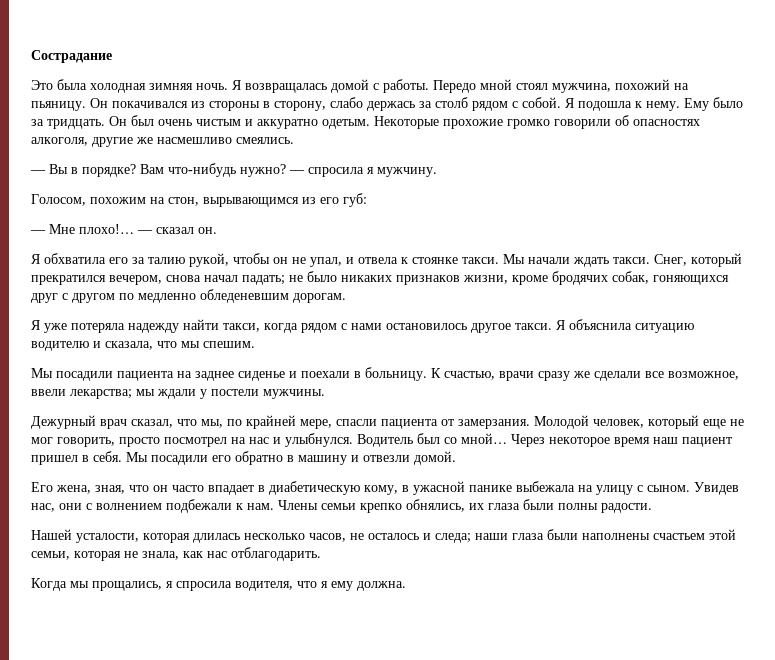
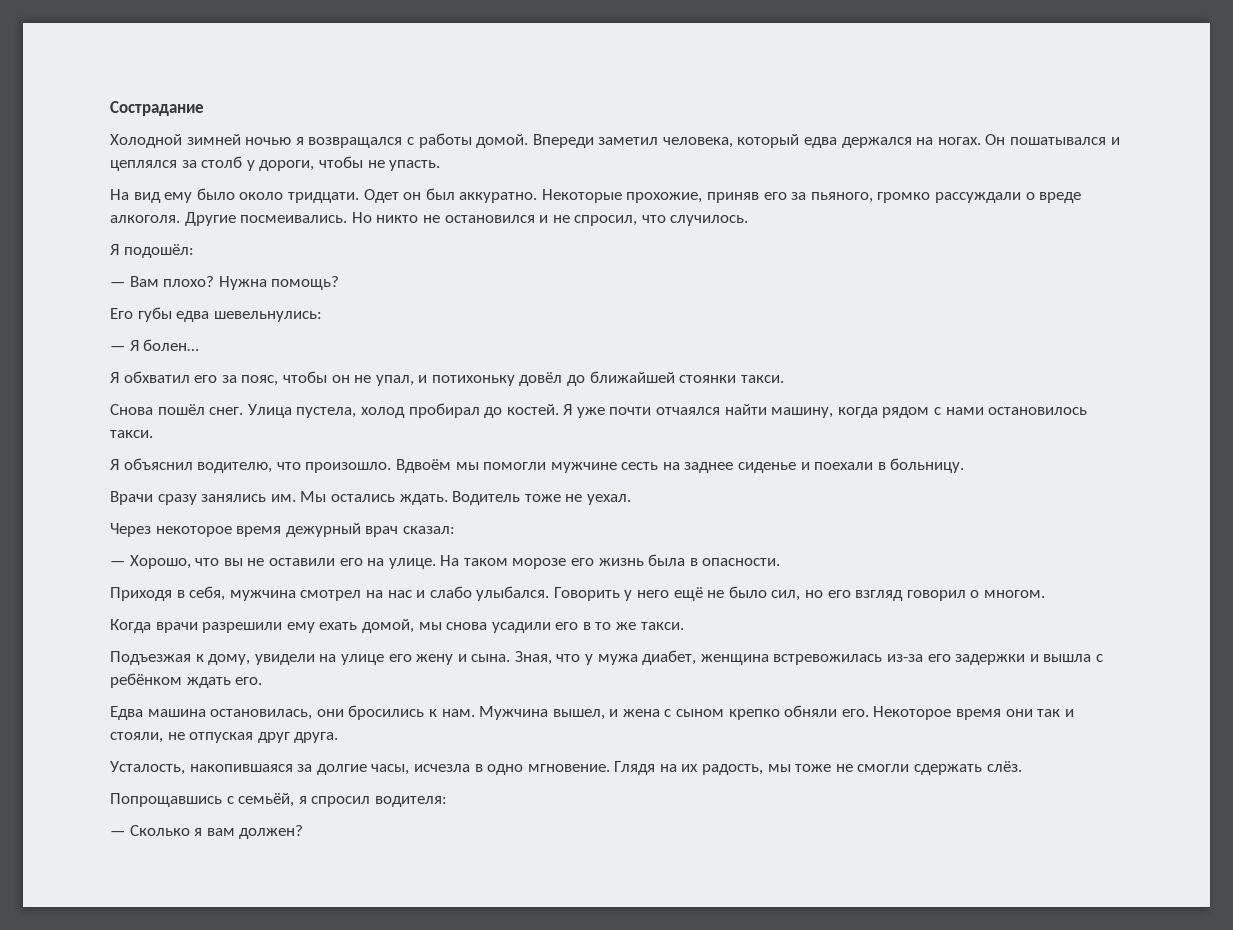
[31,79,689,93] [31,97,743,111] [31,115,700,129] [31,137,294,147] [30,163,437,177] [31,193,367,207] [30,224,217,234] [31,253,229,267] Это была холодная зимняя ночь. Я возвращалась домой с работы. Передо мной стоял мужчина, похожий на пьяницу. Он покачивался из стороны в сторону, слабо держась за столб рядом с собой. Я подошла к нему. Ему было за тридцать. Он был очень чистым и аккуратно одетым. Некоторые прохожие громко говорили об опасностях алкоголя, другие же насмешливо смеялись. // — Вы в порядке? Вам что-нибудь нужно? — спросила я мужчину. // Голосом, похожим на стон, вырывающимся из его губ: // — Мне плохо!… — сказал он. // Я обхватила его за талию рукой, -> [110,133,1120,148] [110,156,441,171] [110,188,1082,203] [110,212,749,226] [110,244,194,258] [110,276,340,290] [110,307,322,322] [110,339,200,351] [110,371,279,386] Холодной зимней ночью я возвращался с работы домой. Впереди заметил человека, который едва держался на ногах. Он пошатывался и цеплялся за столб у дороги, чтобы не упасть. // На вид ему было около тридцати. Одет он был аккуратно. Некоторые прохожие, приняв его за пьяного, громко рассуждали о вреде алкоголя. Другие посмеивались. Но никто не остановился и не спросил, что случилось. // Я подошёл: // — Вам плохо? Нужна помощь? // Его губы едва шевельнулись: // — Я болен… // Я обхватил его за пояс,
[358,253,742,267] [31,271,729,285] [31,289,346,303] [31,319,260,333] отвела к стоянке такси. Мы начали ждать такси. Снег, который прекратился вечером, снова начал падать; не было никаких признаков жизни, кроме бродячих собак, гоняющихся друг с другом по медленно обледеневшим дорогам. // Я уже потеряла надежду найти такси, -> [431,371,784,386] [110,403,834,418] потихоньку довёл до ближайшей стоянки такси. // Снова пошёл снег. Улица пустела, холод пробирал до костей. Я уже почти отчаялся найти машину,
[471,319,694,333] [31,341,255,351] [31,368,174,381] другое такси. Я объяснила ситуацию водителю и сказала, что мы спешим. // Мы посадили пациента -> [110,430,153,438] [110,458,659,473] такси. // Я объяснил водителю, что произошло. Вдвоём мы помогли мужчине сесть
[431,368,739,381] [31,389,325,399] [31,415,744,429] [31,433,732,447] [31,451,456,465] [31,481,739,495] [31,499,652,513] [31,529,736,543] [31,547,321,561] [31,578,406,591] К счастью, врачи сразу же сделали все возможное, ввели лекарства; мы ждали у постели мужчины. // Дежурный врач сказал, что мы, по крайней мере, спасли пациента от замерзания. Молодой человек, который еще не мог говорить, просто посмотрел на нас и улыбнулся. Водитель был со мной… Через некоторое время наш пациент пришел в себя. Мы посадили его обратно в машину и отвезли домой. // Его жена, зная, что он часто впадает в диабетическую кому, в ужасной панике выбежала на улицу с сыном. Увидев нас, они с волнением подбежали к нам. Члены семьи крепко обнялись, их глаза были полны радости. // Нашей усталости, которая длилась несколько часов, не осталось и следа; наши глаза были наполнены счастьем этой семьи, которая не знала, как нас отблагодарить. // Когда мы прощались, я спросила водителя, что я ему должна. -> [110,491,631,505] [110,523,455,537] [110,554,781,569] [110,586,1045,601] [110,619,684,633] [110,650,1103,665] [110,673,263,688] [110,705,1074,720] [110,732,339,743] [110,761,1022,775] [110,793,447,807] [110,825,304,839] // Врачи сразу занялись им. Мы остались ждать. Водитель тоже не уехал. // Через некоторое время дежурный врач сказал: // — Хорошо, что вы не оставили его на улице. На таком морозе его жизнь была в опасности. // Приходя в себя, мужчина смотрел на нас и слабо улыбался. Говорить у него ещё не было сил, но его взгляд говорил о многом. // Когда врачи разрешили ему ехать домой, мы снова усадили его в то же такси. // Подъезжая к дому, увидели на улице его жену и сына. Зная, что у мужа диабет, женщина встревожилась из-за его задержки и вышла с ребёнком ждать его. // Едва машина остановилась, они бросились к нам. Мужчина вышел, и жена с сыном крепко обняли его. Некоторое время они так и стояли, не отпуская друг друга. // Усталость, накопившаяся за долгие часы, исчезла в одно мгновение. Глядя на их радость, мы тоже не смогли сдержать слёз. // Попрощавшись с семьёй, я спросил водителя: // — Сколько я вам должен?

